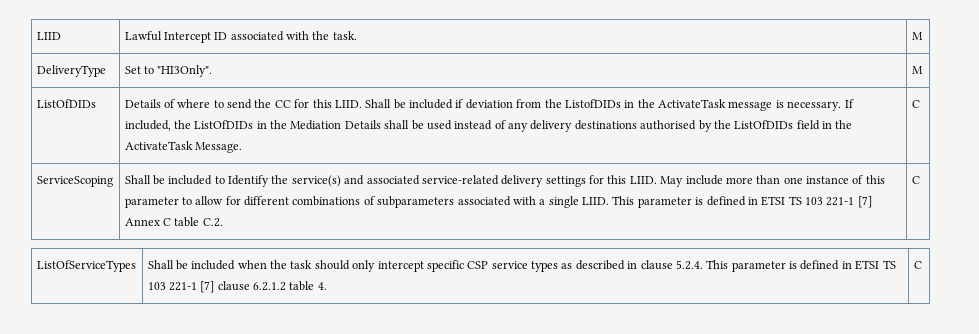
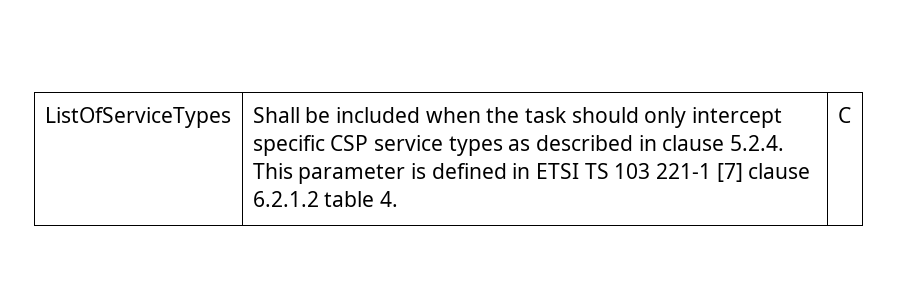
[36,32,61,40] [124,31,357,43] [911,32,923,40] [36,65,106,77] [124,65,213,77] [911,66,923,74] [36,99,96,108] [124,99,854,111] [124,120,853,132] [124,141,242,153] [911,100,920,108] [36,176,113,187] [124,175,885,187] [124,196,872,208] [124,217,223,227] [911,176,920,184] LIID | Lawful Intercept ID associated with the task. | M // DeliveryType | Set to "HI3Only". | M // ListOfDIDs | Details of where to send the CC for this LIID. Shall be included if deviation from the ListofDIDs in the ActivateTask message is necessary. If included, the ListOfDIDs in the Mediation Details shall be used instead of any delivery destinations authorised by the ListOfDIDs field in the ActivateTask Message. | C // ServiceScoping | Shall be included to Identify the service(s) and associated service-related delivery settings for this LIID. May include more than one instance of this parameter to allow for different combinations of subparameters associated with a single LIID. This parameter is defined in ETSI TS 103 221-1 [7] Annex C table C.2. | C // -> (44, 117) none

